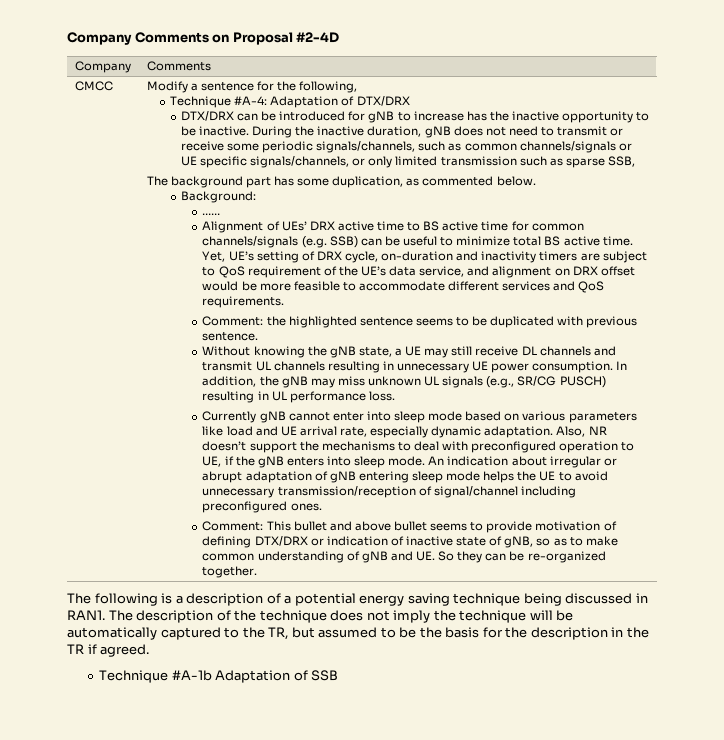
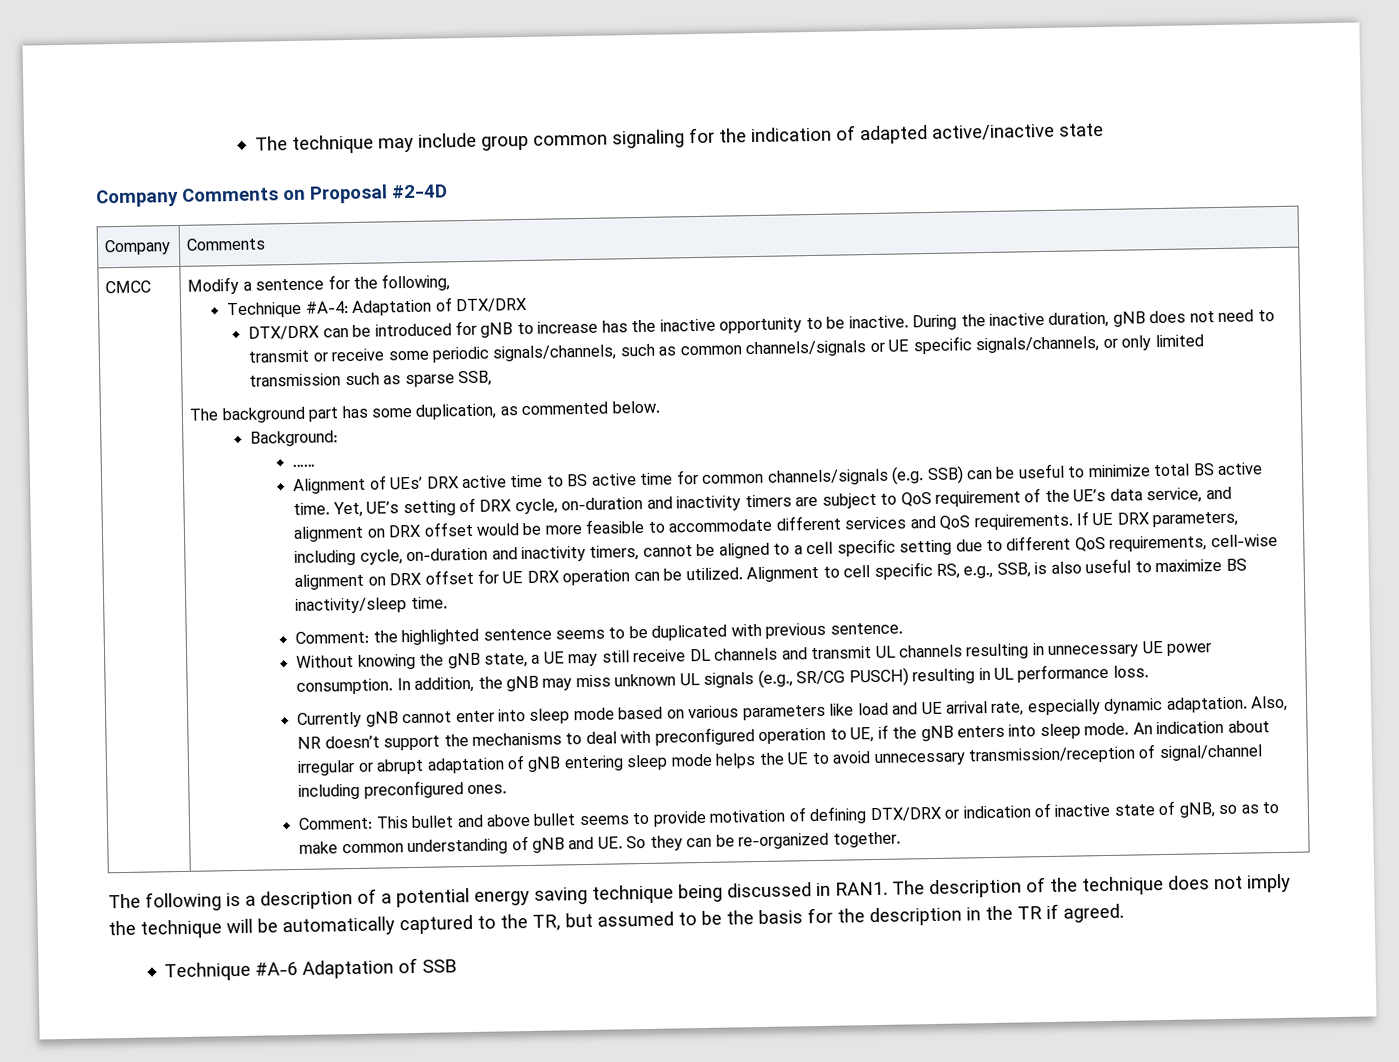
(67, 38) none -> [255,122,1105,154] The technique may include group common signaling for the indication of adapted active/inactive state //
(285, 302) none -> [1075,511,1239,528] [294,534,1278,567] [294,558,1247,590] [295,596,448,614] If UE DRX parameters, including cycle, on-duration and inactivity timers, cannot be aligned to a cell specific setting due to different QoS requirements, cell-wise alignment on DRX offset for UE DRX operation can be utilized. Alignment to cell specific RS, e.g., SSB, is also useful to maximize BS inactivity/sleep time.
[171,670,212,681] #A-1b -> [255,961,299,976] #A-6

